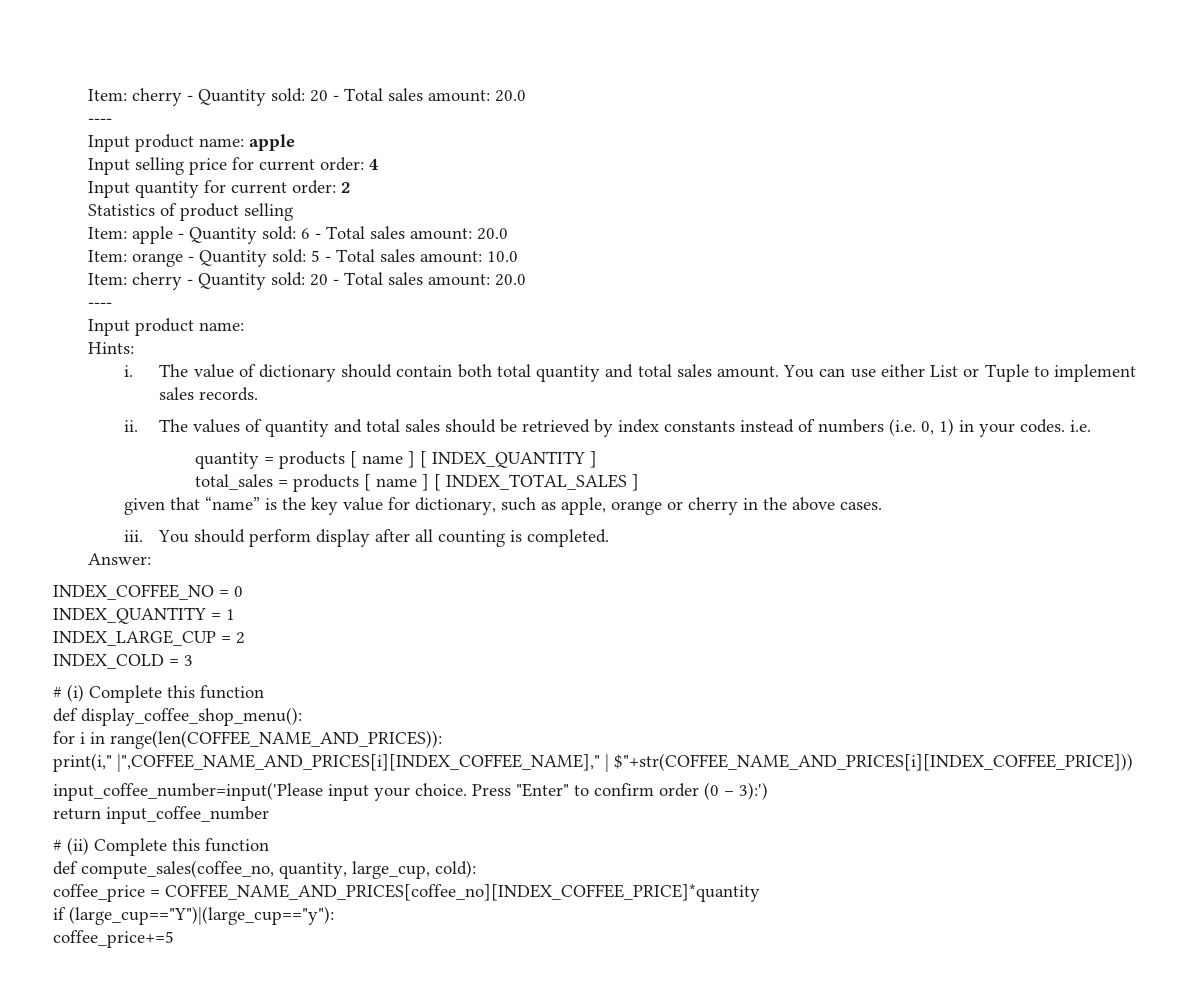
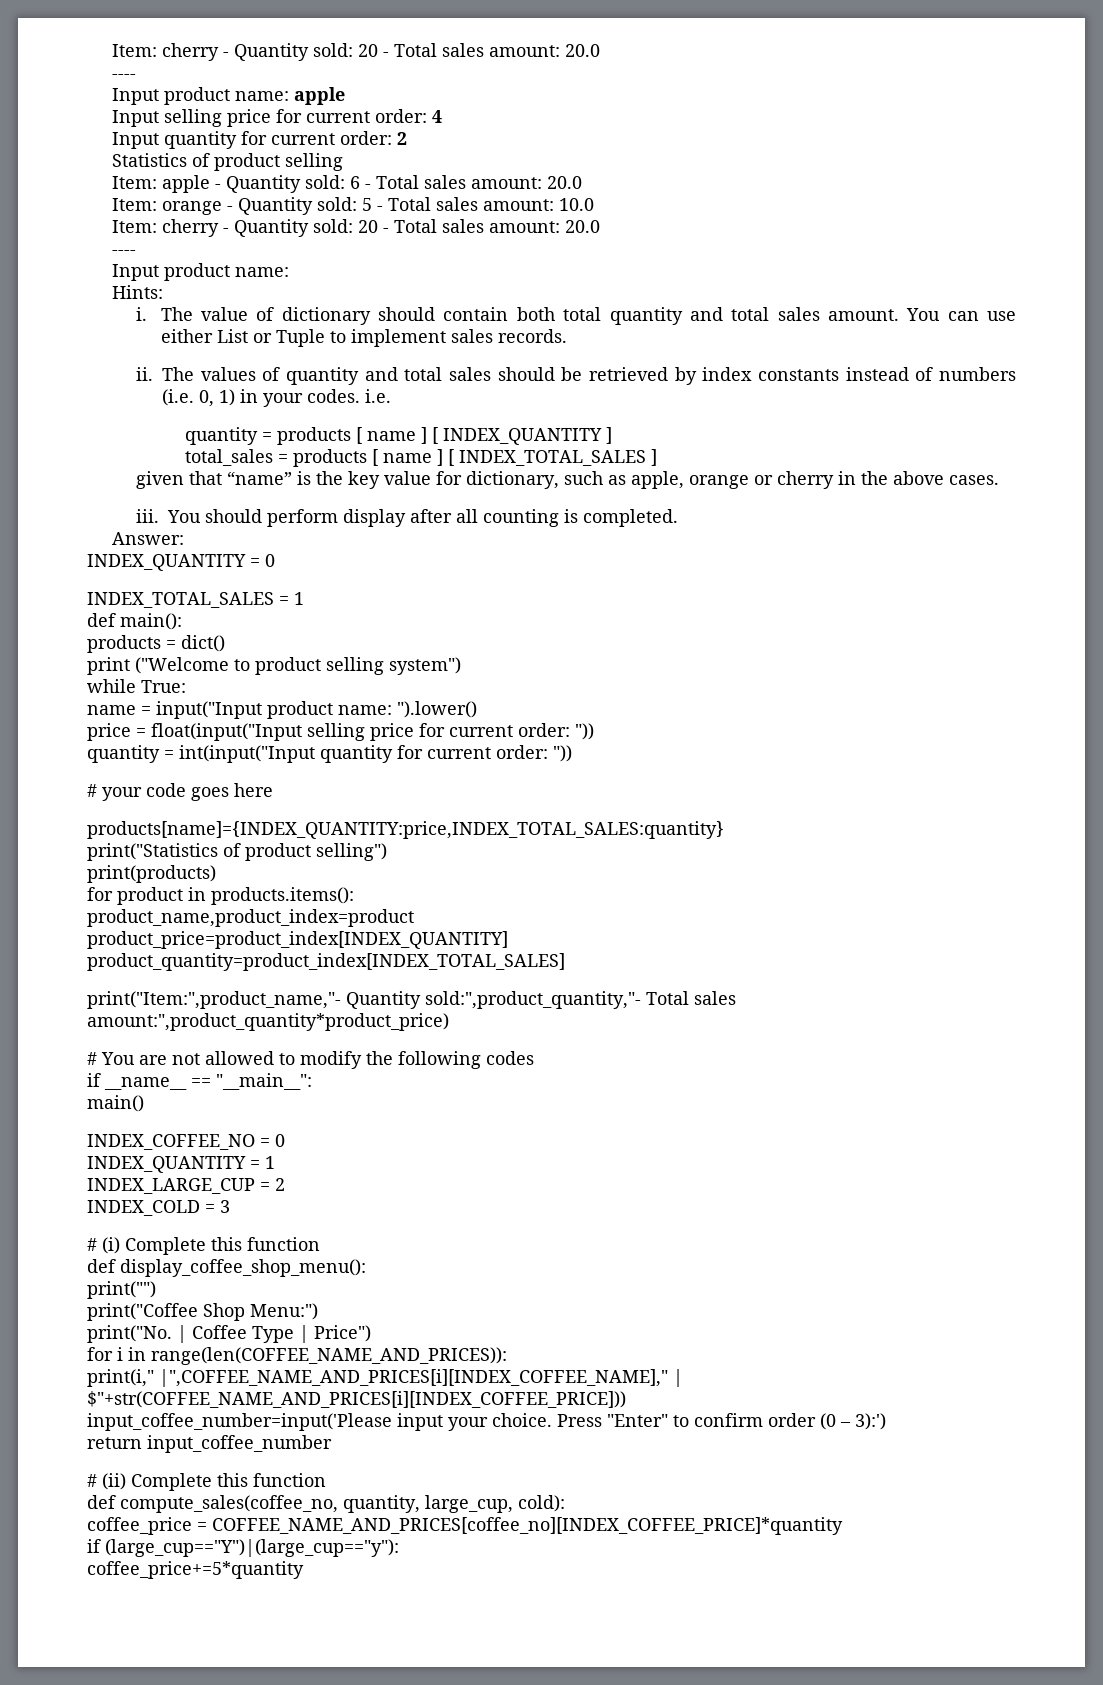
(152, 559) none -> [87,554,275,571] [87,592,304,608] [87,613,182,630] [87,635,225,653] [87,657,461,675] [87,679,186,693] [87,701,477,719] [87,723,594,741] [87,745,572,763] [87,783,273,801] [87,821,724,839] [87,843,387,861] [87,865,216,883] [87,887,354,905] [87,909,414,927] [87,931,508,949] [87,953,565,971] [87,991,736,1009] [87,1013,449,1031] [87,1051,534,1069] [87,1073,312,1090] [87,1095,144,1112] // INDEX_QUANTITY = 0 // INDEX_TOTAL_SALES = 1 // def main(): // products = dict() // print ("Welcome to product selling system") // while True: // name = input("Input product name: ").lower() // price = float(input("Input selling price for current order: ")) // quantity = int(input("Input quantity for current order: ")) // # your code goes here // products[name]={INDEX_QUANTITY:price,INDEX_TOTAL_SALES:quantity} // print("Statistics of product selling") // print(products) // for product in products.items(): // product_name,product_index=product // product_price=product_index[INDEX_QUANTITY] // product_quantity=product_index[INDEX_TOTAL_SALES] // print("Item:",product_name,"- Quantity sold:",product_quantity,"- Total sales amount:",product_quantity*product_price) // # You are not allowed to modify the following codes // if __name__ == "__main__": // main()
(302, 716) none -> [87,1281,156,1299] [87,1303,318,1321] [87,1325,371,1343] // print("") // print("Coffee Shop Menu:") // print("No. | Coffee Type | Price")
[53,930,174,948] coffee_price+=5 -> [87,1561,304,1579] coffee_price+=5*quantity

